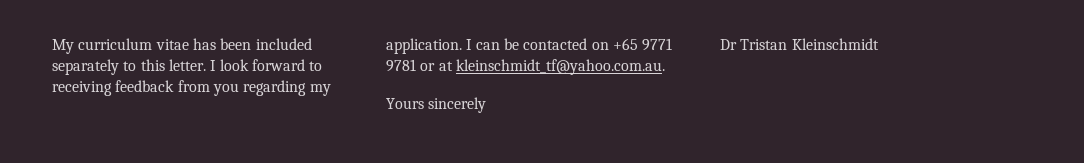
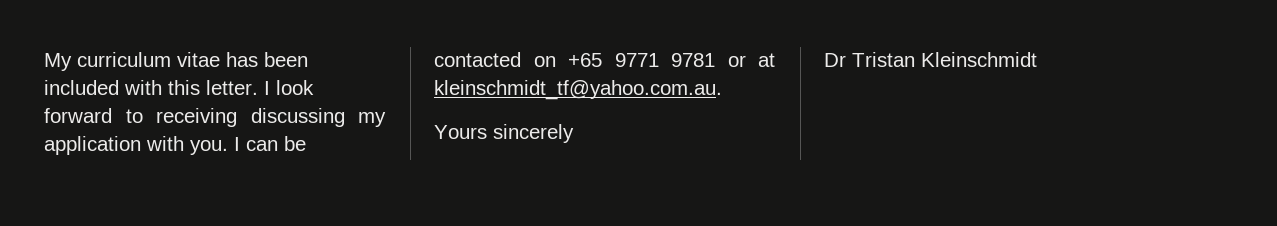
[52,59,137,75] separately to -> [124,80,162,95] with
[115,80,331,96] [386,38,462,54] feedback from you regarding my application. -> [250,108,386,127] [44,136,228,155] discussing my application with you.

